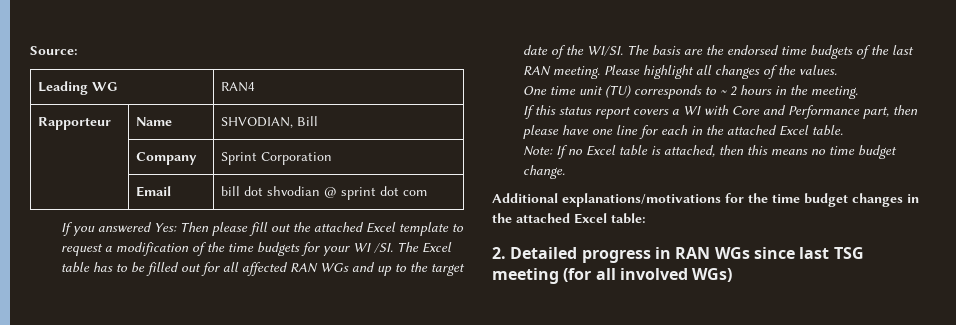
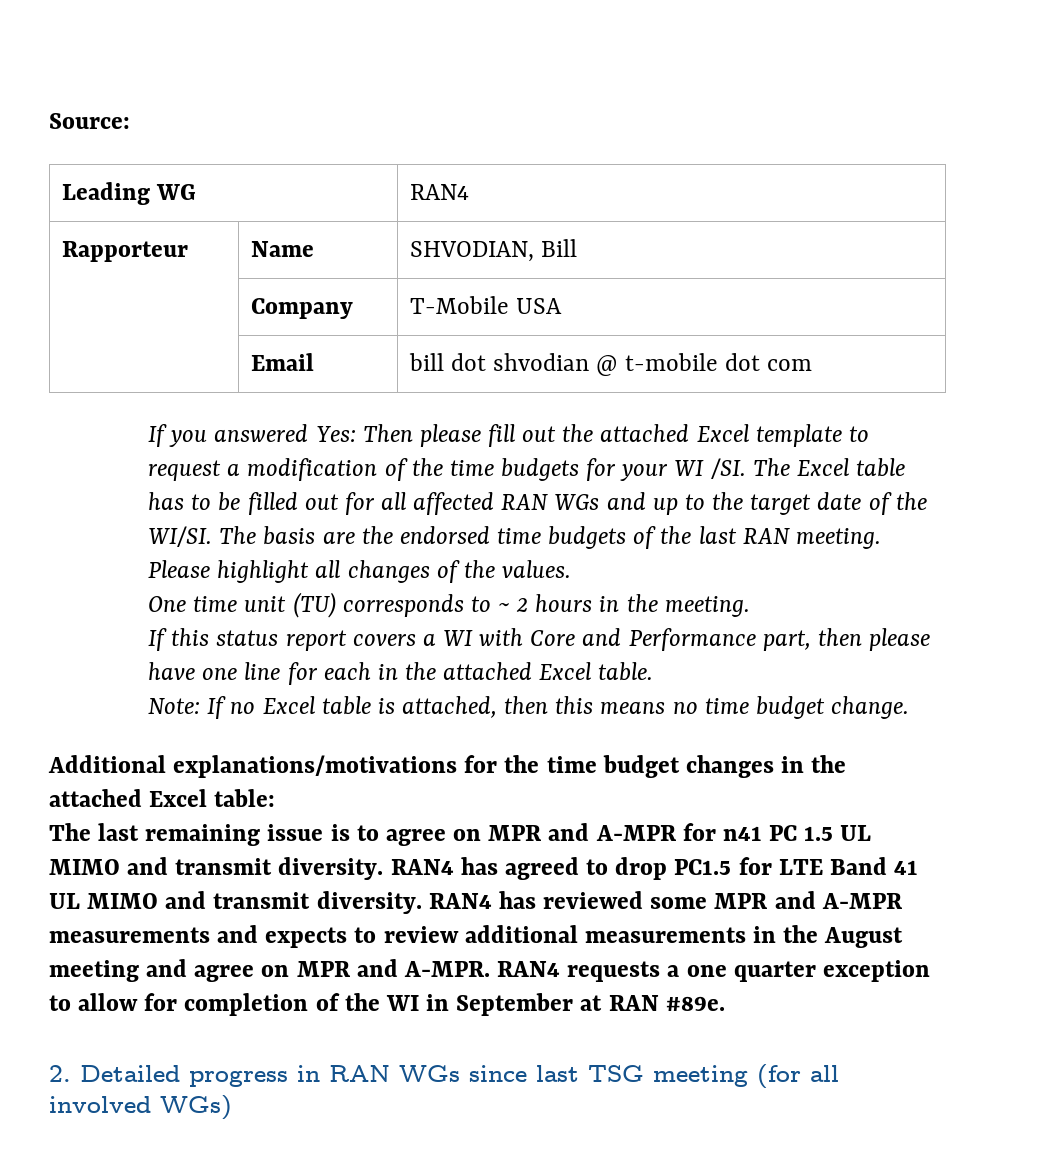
[221,152,333,165] Sprint Corporation -> [409,296,563,314] T-Mobile USA
[341,187,377,200] sprint -> [624,353,718,371] t-mobile
(646, 218) none -> [49,823,872,846] [49,857,919,880] [49,891,902,914] [49,925,904,948] [49,959,930,982] [49,993,725,1016] // The last remaining issue is to agree on MPR and A-MPR for n41 PC 1.5 UL MIMO and transmit diversity. RAN4 has agreed to drop PC1.5 for LTE Band 41 UL MIMO and transmit diversity. RAN4 has reviewed some MPR and A-MPR measurements and expects to review additional measurements in the August meeting and agree on MPR and A-MPR. RAN4 requests a one quarter exception to allow for completion of the WI in September at RAN #89e.

